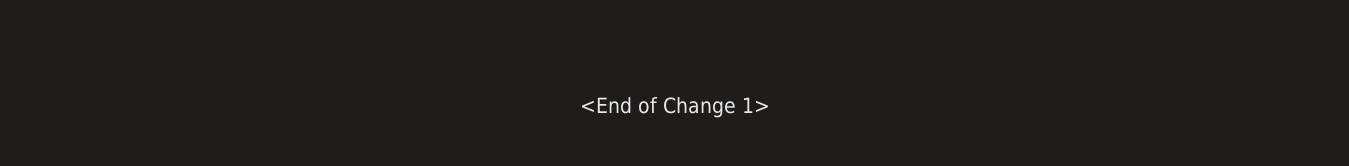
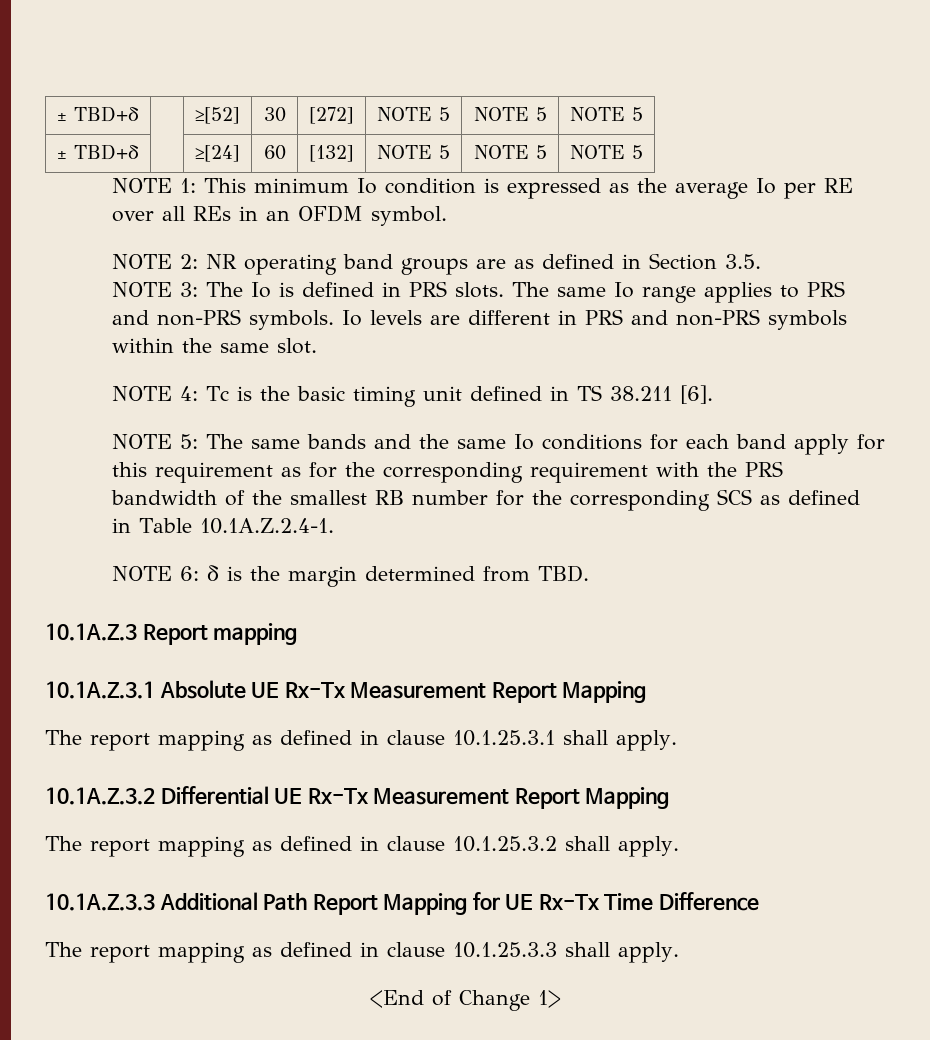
(579, 105) none -> [57,106,139,122] [195,107,240,124] [263,107,286,122] [309,107,354,124] [377,107,450,121] [473,107,547,121] [570,107,643,121] [57,144,139,160] [195,145,240,162] [263,145,286,160] [309,145,354,162] [377,145,450,159] [473,145,547,159] [570,145,643,159] [111,178,853,199] [111,205,447,226] [111,253,761,275] [111,281,845,303] [111,309,847,330] [111,338,317,354] [111,385,713,407] [111,434,885,455] [111,461,783,483] [110,489,860,511] [111,518,334,534] [111,565,589,587] [45,623,298,645] [45,680,647,703] [45,730,677,751] [45,786,670,809] [45,836,679,857] [45,892,759,915] [45,942,679,963] ± TBD+δ | | ≥[52] | 30 | [272] | NOTE 5 | NOTE 5 | NOTE 5 // ± TBD+δ | | ≥[24] | 60 | [132] | NOTE 5 | NOTE 5 | NOTE 5 // NOTE 1: This minimum Io condition is expressed as the average Io per RE over all REs in an OFDM symbol. // NOTE 2: NR operating band groups are as defined in Section 3.5. // NOTE 3: The Io is defined in PRS slots. The same Io range applies to PRS and non-PRS symbols. Io levels are different in PRS and non-PRS symbols within the same slot. // NOTE 4: Tc is the basic timing unit defined in TS 38.211 [6]. // NOTE 5: The same bands and the same Io conditions for each band apply for this requirement as for the corresponding requirement with the PRS bandwidth of the smallest RB number for the corresponding SCS as defined in Table 10.1A.Z.2.4-1. // NOTE 6: δ is the margin determined from TBD. // 10.1A.Z.3 Report mapping // 10.1A.Z.3.1 Absolute UE Rx-Tx Measurement Report Mapping // The report mapping as defined in clause 10.1.25.3.1 shall apply. // 10.1A.Z.3.2 Differential UE Rx-Tx Measurement Report Mapping // The report mapping as defined in clause 10.1.25.3.2 shall apply. // 10.1A.Z.3.3 Additional Path Report Mapping for UE Rx-Tx Time Difference // The report mapping as defined in clause 10.1.25.3.3 shall apply. //

